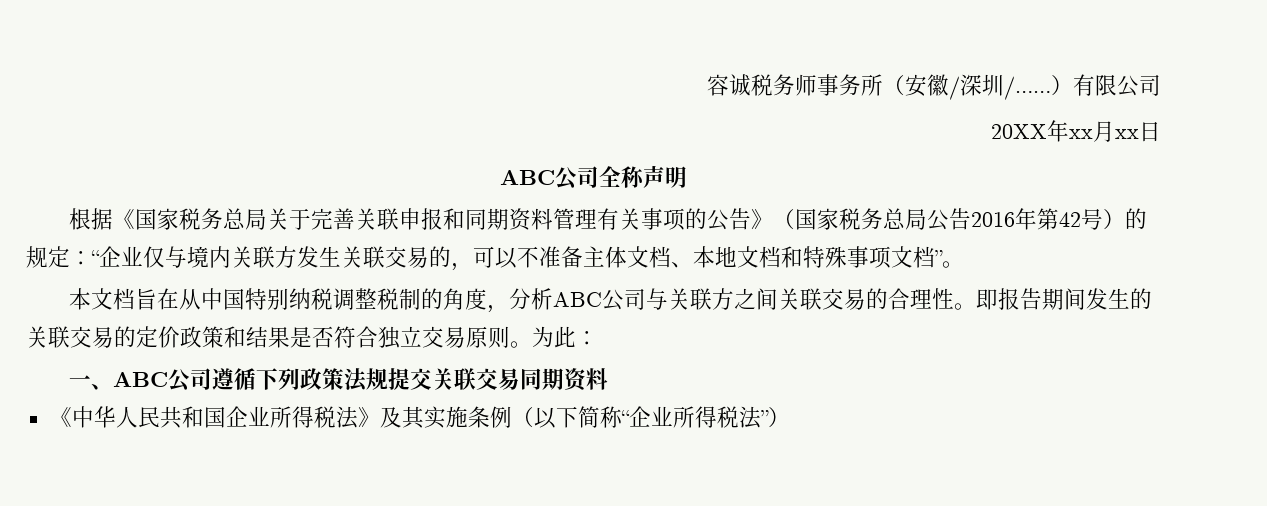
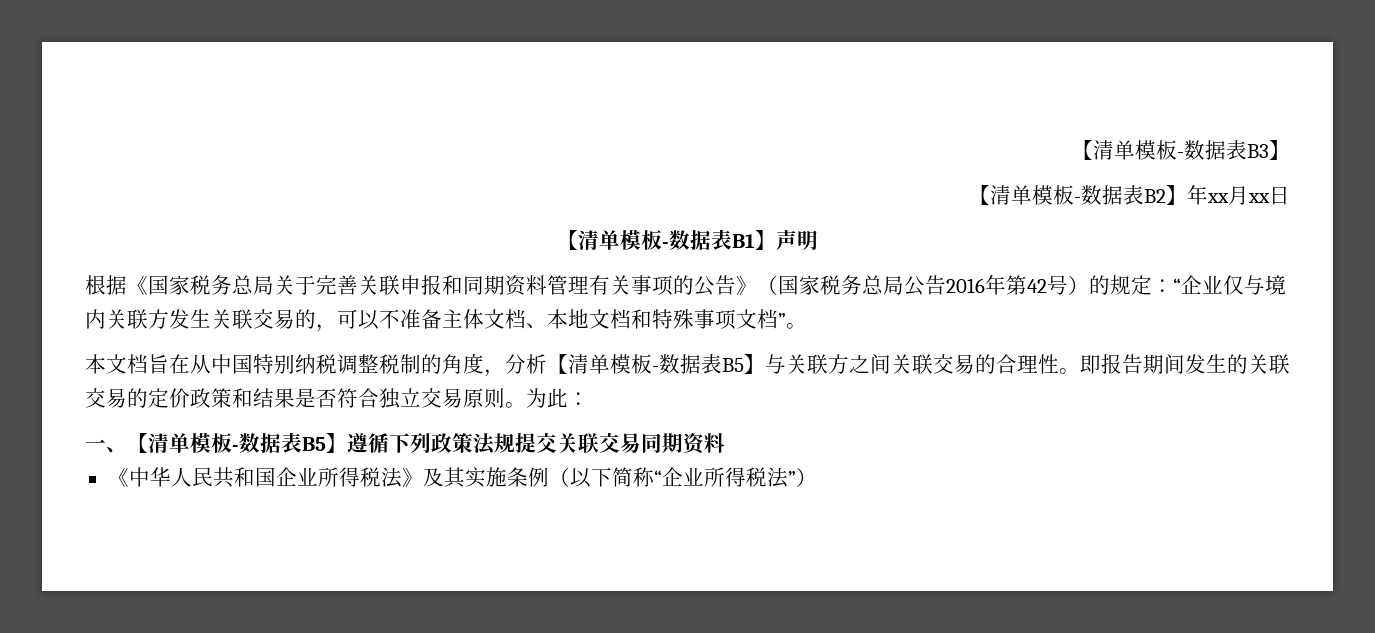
[707,74,1161,100] [991,120,1161,142] [500,166,645,190] 容诚税务师事务所（安徽/深圳/……）有限公司 // 20XX年xx月xx日 // ABC公司全称 -> [1072,140,1290,160] [969,185,1290,205] [557,229,776,250] 【清单模板-数据表B3】 // 【清单模板-数据表B2】年xx月xx日 // 【清单模板-数据表B1】
[553,288,647,311] ABC公司 -> [547,354,765,374] 【清单模板-数据表B5】
[113,368,213,392] ABC公司 -> [127,432,347,453] 【清单模板-数据表B5】

